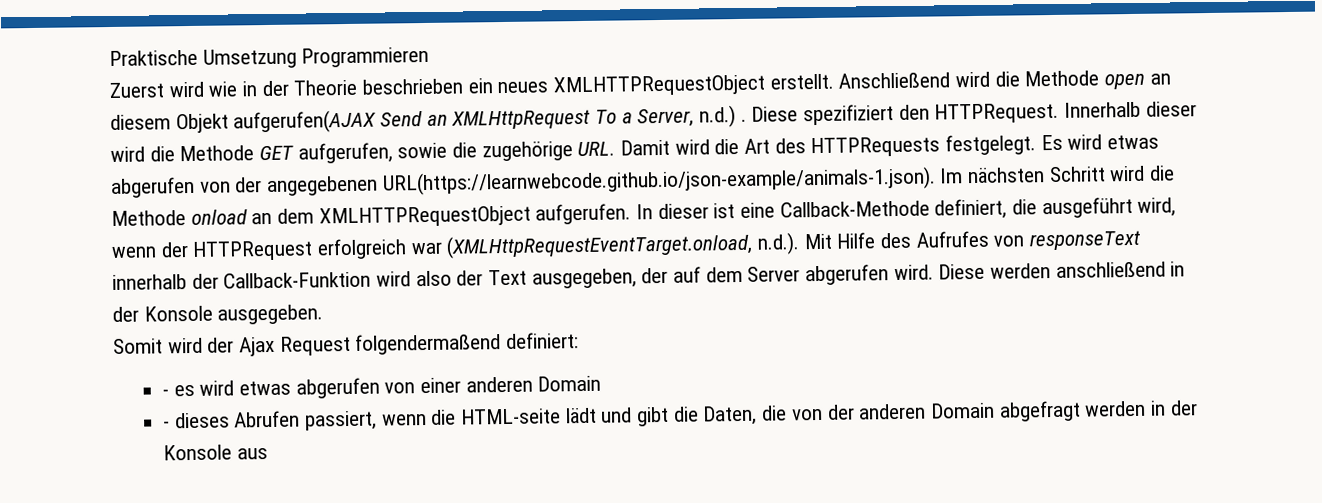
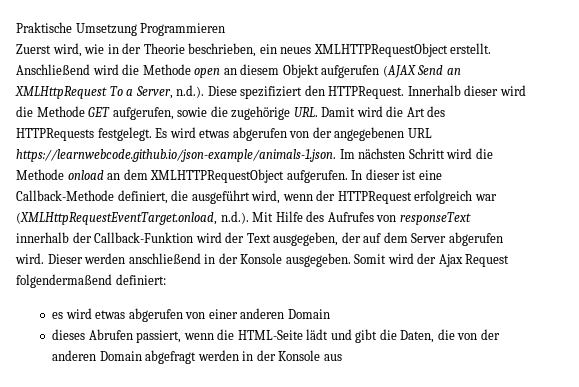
[168,81,204,98] wird -> [52,43,82,57] wird,
[362,78,464,95] beschrieben -> [188,43,257,57] beschrieben,
[233,109,377,134] aufgerufen(AJAX -> [321,65,416,78] aufgerufen (AJAX
[699,105,747,128] n.d.) . -> [176,85,205,98] n.d.).
[381,166,936,196] URL(https://learnwebcode.github.io/json-example/animals-1.json). -> [407,128,432,138] [16,149,336,162] URL https://learnwebcode.github.io/json-example/animals-1.json.
[415,270,452,287] also -> (222, 237) none
[938,263,986,280] Diese -> [47,254,83,264] Dieser
(324, 314) // -> (351, 260) none
[162,389,170,397] - -> (166, 279) none
[163,421,171,429] - -> (330, 314) none
[460,408,562,425] HTML-seite -> [237,330,303,340] HTML-Seite

